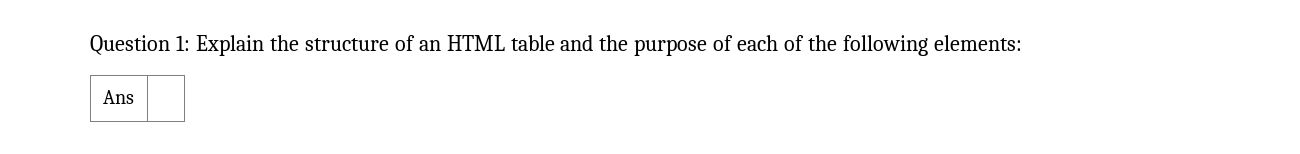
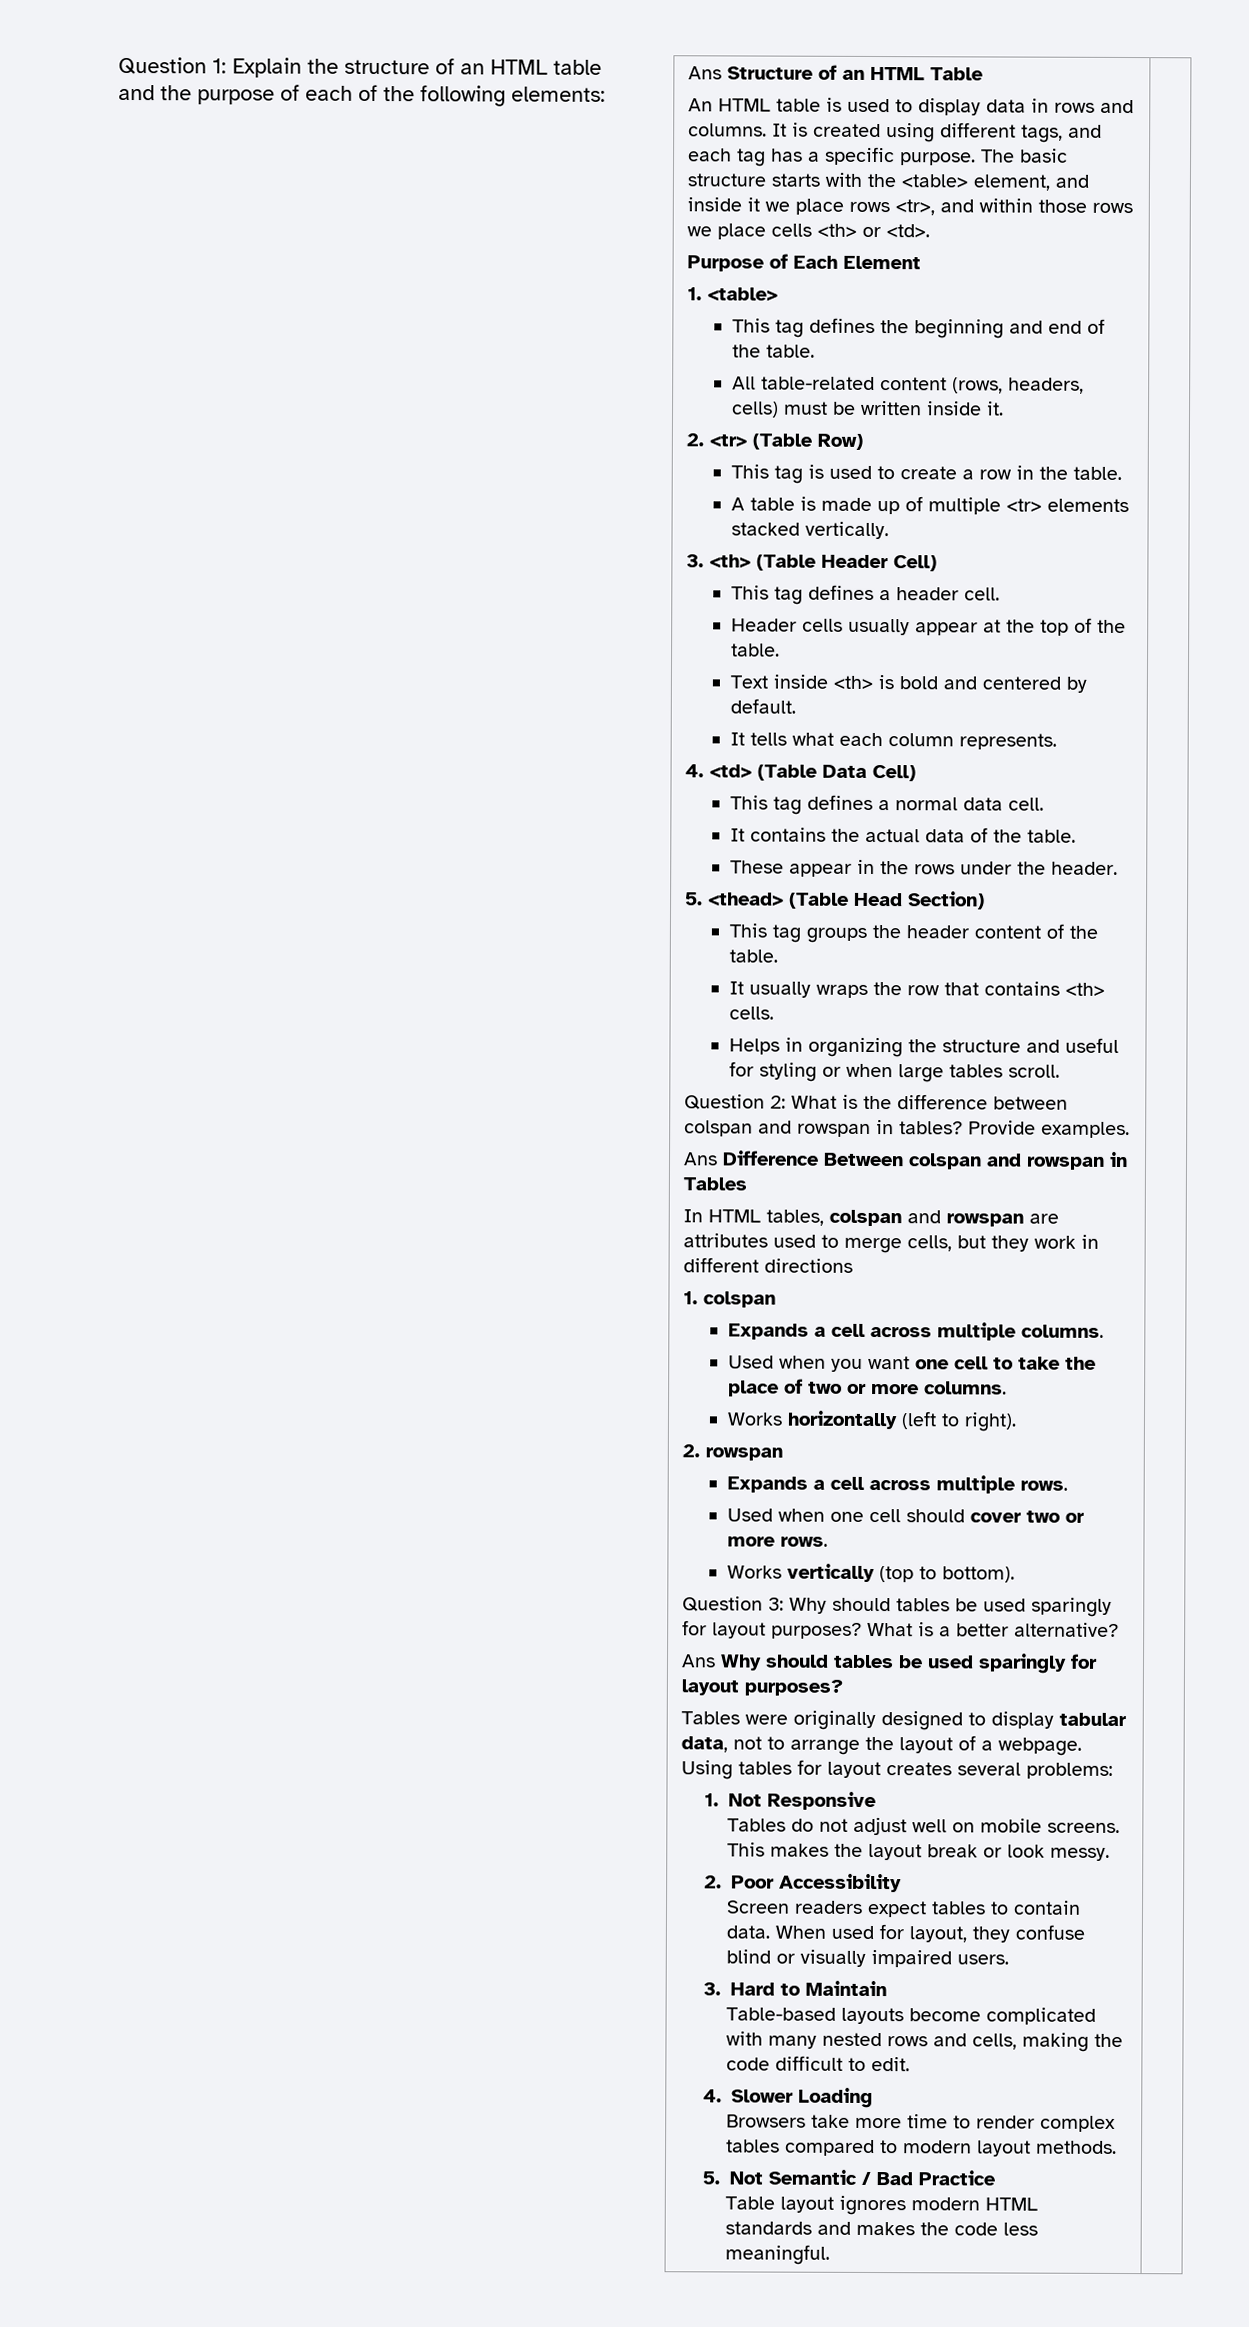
(134, 97) none -> [726,64,983,81] [687,97,1134,116] [687,122,1102,143] [687,146,1068,167] [686,172,1089,191] [686,197,1133,216] [686,223,930,240] [686,253,921,272] [686,287,778,302] [731,317,1105,339] [731,344,815,358] [731,376,1084,394] [730,400,1004,418] [685,433,863,450] [730,464,1122,484] [730,496,1129,515] [730,521,889,540] [685,554,937,572] [730,584,1000,605] [730,617,1126,636] [730,643,780,657] [729,674,1087,693] [729,698,796,714] [729,732,1057,750] [684,764,916,782] [729,794,1044,815] [729,827,1076,843] [729,859,1118,877] [684,891,985,910] [728,923,1098,943] [728,949,778,963] [728,981,1105,998] [728,1006,774,1020] [728,1037,1119,1058] [728,1061,1060,1083] [683,1094,1068,1110] [683,1120,1130,1139] [682,1150,1128,1170] [682,1177,747,1191] [682,1209,1059,1227] [682,1233,1099,1254] [682,1257,853,1273] [682,1291,776,1308] [727,1322,1104,1341] [727,1355,1096,1372] [727,1378,1007,1397] [726,1410,1017,1432] [681,1444,783,1461] [726,1475,1068,1494] [726,1508,1085,1523] [726,1536,828,1547] [726,1563,1015,1583] [681,1596,1112,1617] [681,1620,1119,1639] [680,1653,1098,1674] [680,1679,843,1696] [680,1710,1127,1731] [680,1735,1082,1756] [680,1759,1113,1780] [703,1791,876,1811] [726,1816,1120,1836] [726,1842,1110,1861] [703,1873,902,1893] [725,1900,1081,1918] [725,1924,1085,1943] [725,1949,1009,1968] [702,1980,887,1997] [725,2007,1096,2025] [725,2031,1123,2052] [725,2055,910,2072] [702,2087,873,2109] [725,2114,1116,2132] [725,2139,1117,2157] [701,2169,995,2186] [724,2195,1038,2216] [724,2221,1038,2236] [724,2244,830,2265] Structure of an HTML Table // An HTML table is used to display data in rows and columns. It is created using different tags, and each tag has a specific purpose. The basic structure starts with the <table> element, and inside it we place rows <tr>, and within those rows we place cells <th> or <td>. // Purpose of Each Element // 1. <table> // This tag defines the beginning and end of the table. // All table-related content (rows, headers, cells) must be written inside it. // 2. <tr> (Table Row) // This tag is used to create a row in the table. // A table is made up of multiple <tr> elements stacked vertically. // 3. <th> (Table Header Cell) // This tag defines a header cell. // Header cells usually appear at the top of the table. // Text inside <th> is bold and centered by default. // It tells what each column represents. // 4. <td> (Table Data Cell) // This tag defines a normal data cell. // It contains the actual data of the table. // These appear in the rows under the header. // 5. <thead> (Table Head Section) // This tag groups the header content of the table. // It usually wraps the row that contains <th> cells. // Helps in organizing the structure and useful for styling or when large tables scroll. // Question 2: What is the difference between colspan and rowspan in tables? Provide examples. // Ans Difference Between colspan and rowspan in Tables // In HTML tables, colspan and rowspan are attributes used to merge cells, but they work in different directions // 1. colspan // Expands a cell across multiple columns. // Used when you want one cell to take the place of two or more columns. // Works horizontally (left to right). // 2. rowspan // Expands a cell across multiple rows. // Used when one cell should cover two or more rows. // Works vertically (top to bottom). // Question 3: Why should tables be used sparingly for layout purposes? What is a better alternative? // Ans Why should tables be used sparingly for layout purposes? // Tables were originally designed to display tabular data, not to arrange the layout of a webpage. Using tables for layout creates several problems: // 1. Not Responsive // Tables do not adjust well on mobile screens. This makes the layout break or look messy. // 2. Poor Accessibility // Screen readers expect tables to contain data. When used for layout, they confuse blind or visually impaired users. // 3. Hard to Maintain // Table-based layouts become complicated with many nested rows and cells, making the code difficult to edit. // 4. Slower Loading // Browsers take more time to render complex tables compared to modern layout methods. // 5. Not Semantic / Bad Practice // Table layout ignores modern HTML standards and makes the code less meaningful.

